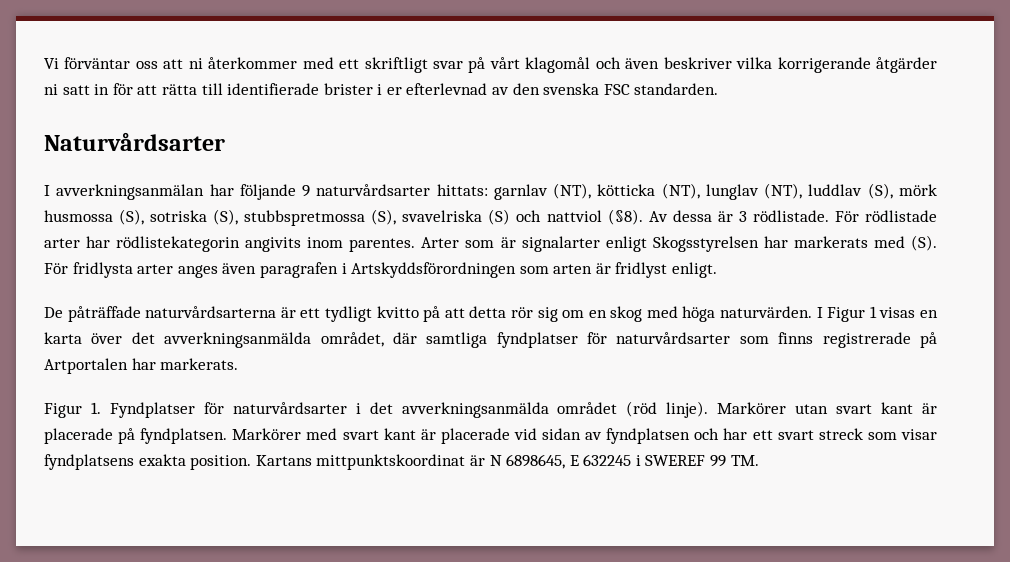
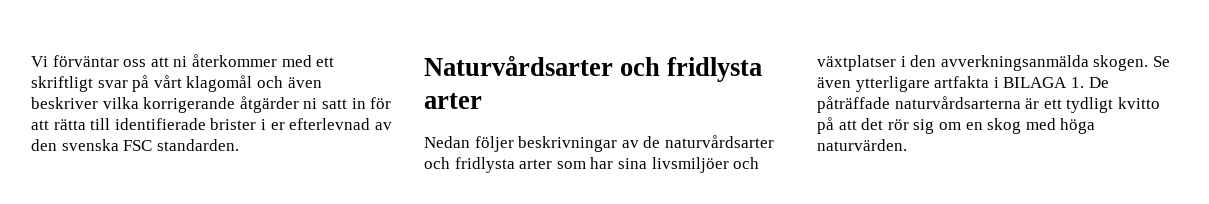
[44,183,937,200] [44,209,937,226] [44,235,938,252] [44,262,718,278] // I avverkningsanmälan har följande 9 naturvårdsarter hittats: garnlav (NT), kötticka (NT), lunglav (NT), luddlav (S), mörk husmossa (S), sotriska (S), stubbspretmossa (S), svavelriska (S) och nattviol (§8). Av dessa är 3 rödlistade. För rödlistade arter har rödlistekategorin angivits inom parentes. Arter som är signalarter enligt Skogsstyrelsen har markerats med (S). För fridlysta arter anges även paragrafen i Artskyddsförordningen som arten är fridlyst enligt. // -> [620,57,763,82] [424,93,482,109] [424,135,774,152] [424,157,760,173] [817,55,1170,71] [817,76,1084,92] och fridlysta arter // Nedan följer beskrivningar av de naturvårdsarter och fridlysta arter som har sina livsmiljöer och växtplatser i den avverkningsanmälda skogen. Se även ytterligare artfakta i BILAGA 1.
[469,306,507,318] detta -> [861,118,884,130] det
[816,306,939,322] [44,332,937,348] [44,358,239,374] [44,401,937,418] [44,428,937,444] [44,454,759,470] I Figur 1 visas en karta över det avverkningsanmälda området, där samtliga fyndplatser för naturvårdsarter som finns registrerade på Artportalen har markerats. // Figur 1. Fyndplatser för naturvårdsarter i det avverkningsanmälda området (röd linje). Markörer utan svart kant är placerade på fyndplatsen. Markörer med svart kant är placerade vid sidan av fyndplatsen och har ett svart streck som visar fyndplatsens exakta position. Kartans mittpunktskoordinat är N 6898645, E 632245 i SWEREF 99 TM. -> (907, 145) none

